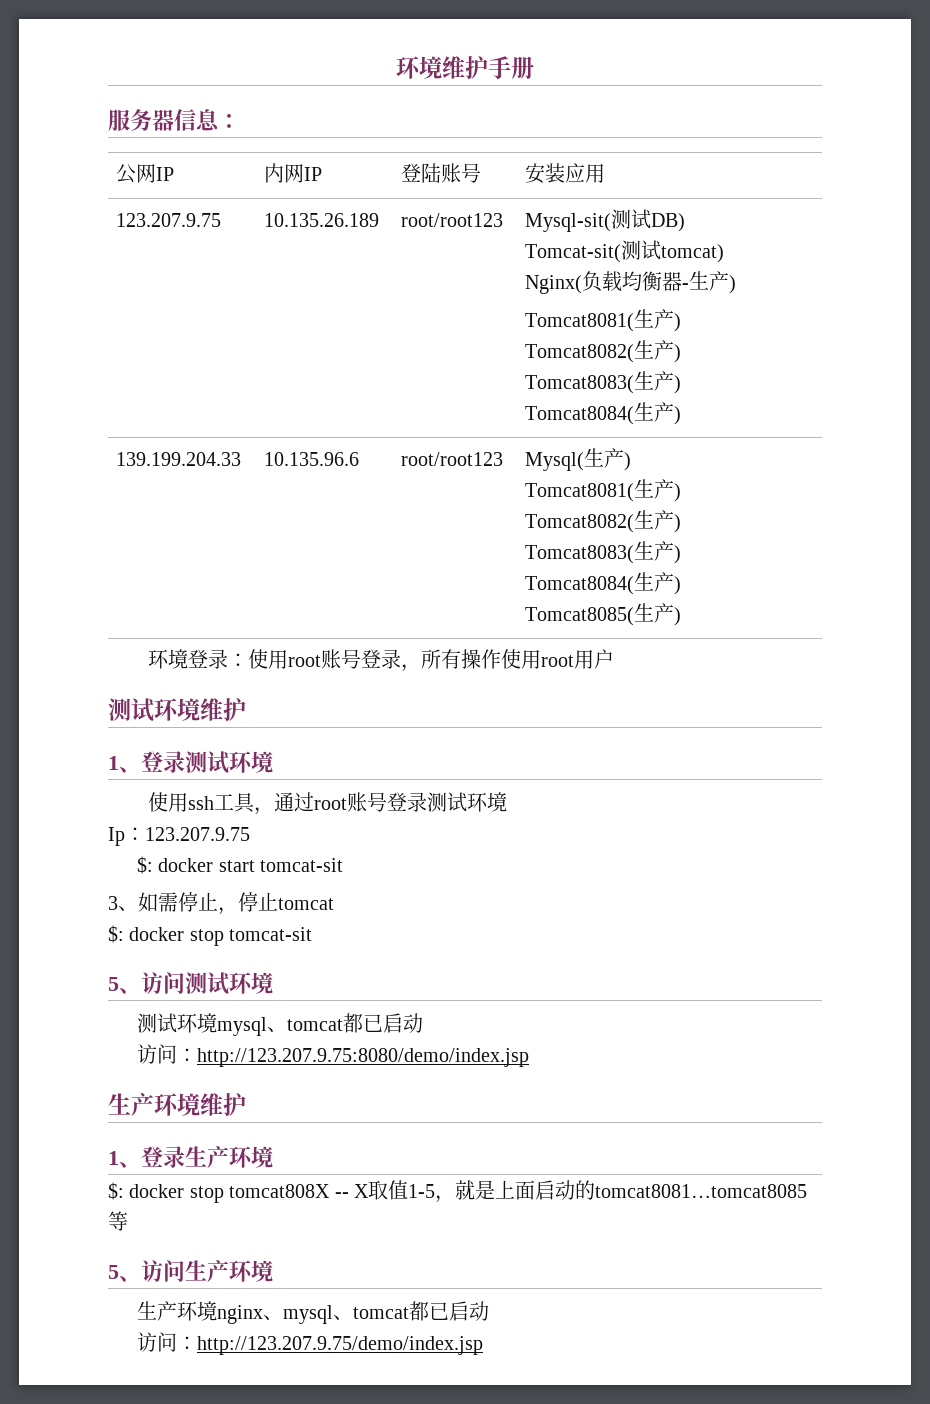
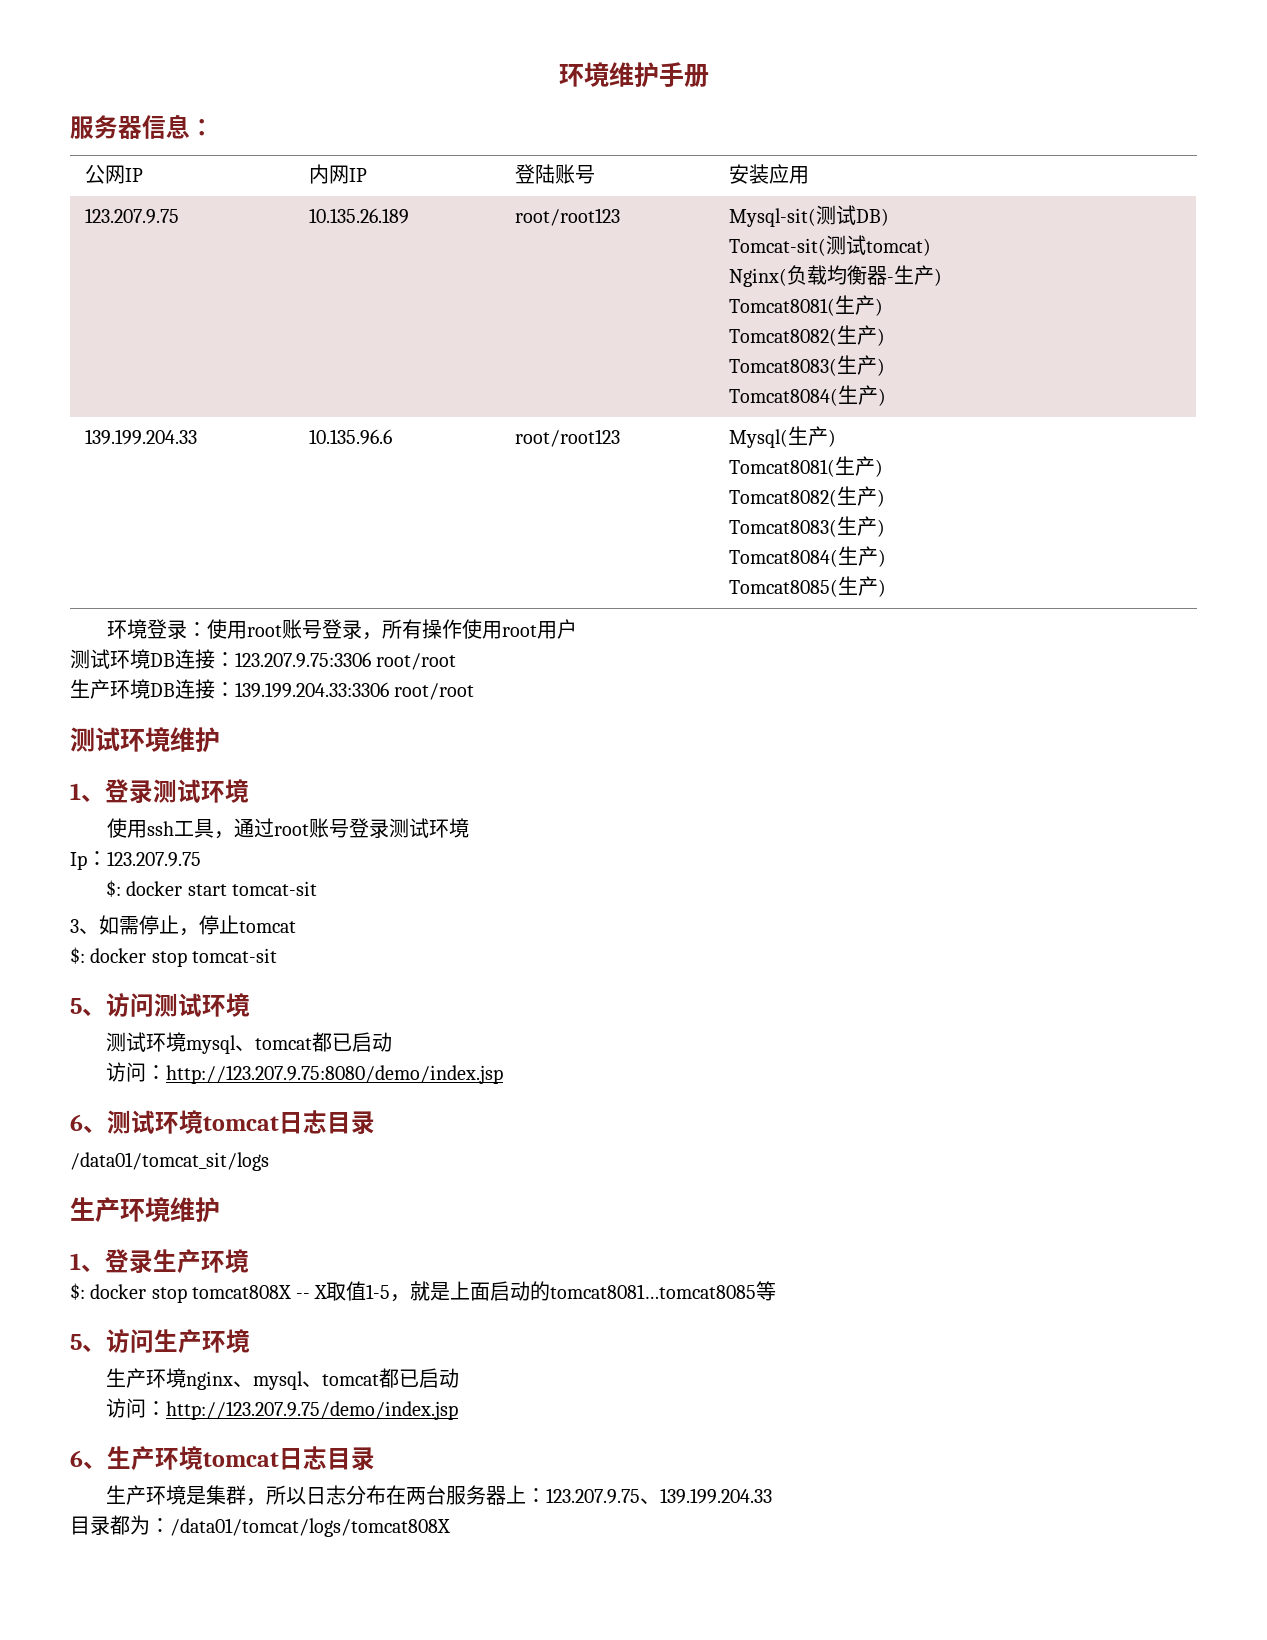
(615, 659) none -> [70,649,457,670] [70,679,475,700] // 测试环境DB连接：123.207.9.75:3306 root/root // 生产环境DB连接：139.199.204.33:3306 root/root
(530, 1057) none -> [70,1110,375,1135] [70,1152,269,1171] // 6、测试环境tomcat日志目录 // /data01/tomcat_sit/logs
(484, 1345) none -> [70,1446,375,1471] [105,1485,772,1506] [70,1515,450,1537] // 6、生产环境tomcat日志目录 // 生产环境是集群，所以日志分布在两台服务器上：123.207.9.75、139.199.204.33 // 目录都为：/data01/tomcat/logs/tomcat808X

